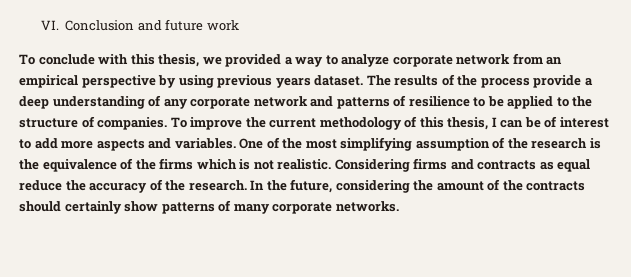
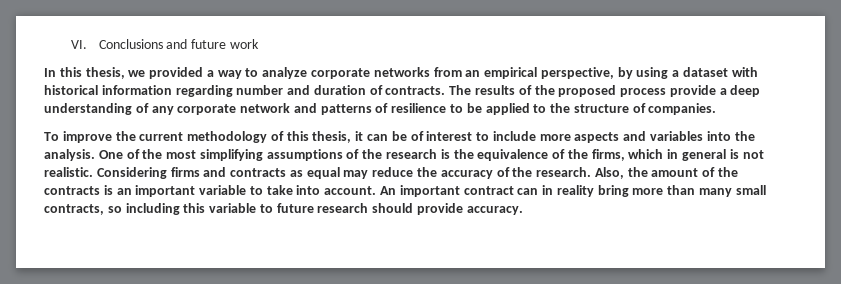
[65,20,135,31] Conclusion -> [98,39,163,49] Conclusions
[19,54,129,65] To conclude with -> [44,68,56,77] In
[456,54,511,65] network -> [373,67,430,77] networks
[81,75,156,88] perspective -> [540,67,614,79] perspective,
[217,75,364,88] previous years dataset. -> [672,67,758,77] [44,85,446,97] a dataset with historical information regarding number and duration of contracts.
(478, 80) none -> [558,85,617,97] proposed
(168, 123) none -> (717, 109) //
[491,117,497,127] I -> [355,131,364,141] it
[34,138,58,149] add -> [492,131,536,141] include
[174,138,236,149] variables. -> [650,131,755,141] [44,149,95,161] variables into the analysis.
[415,138,490,151] assumption -> [266,149,343,161] assumptions
[159,158,237,170] firms which -> [591,149,727,161] firms, which in general
(591, 165) none -> [343,170,369,179] may
[250,179,410,193] In the future, considering -> [594,167,624,179] Also,
[19,200,399,214] should certainly show patterns of many corporate networks. -> [103,185,766,197] [44,203,523,215] is an important variable to take into account. An important contract can in reality bring more than many small contracts, so including this variable to future research should provide accuracy.

